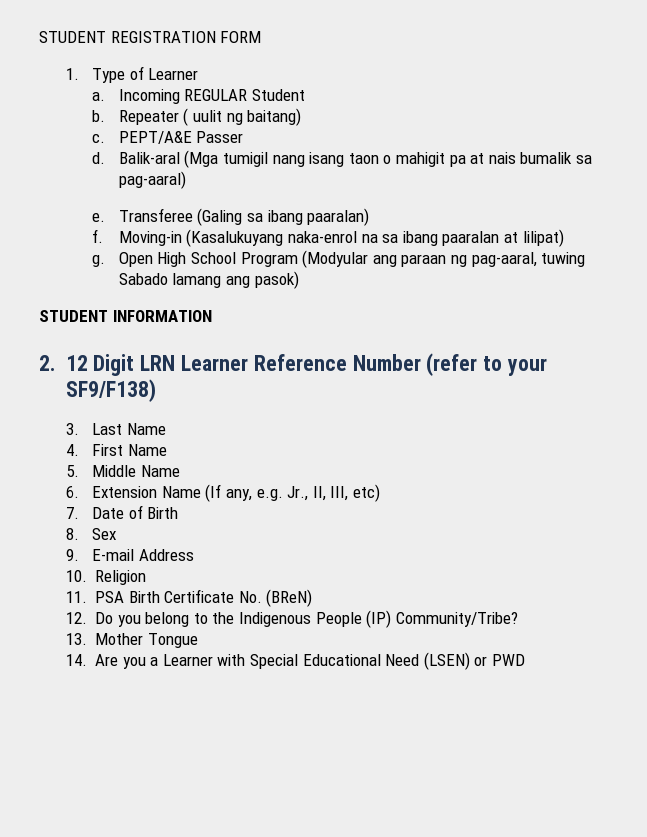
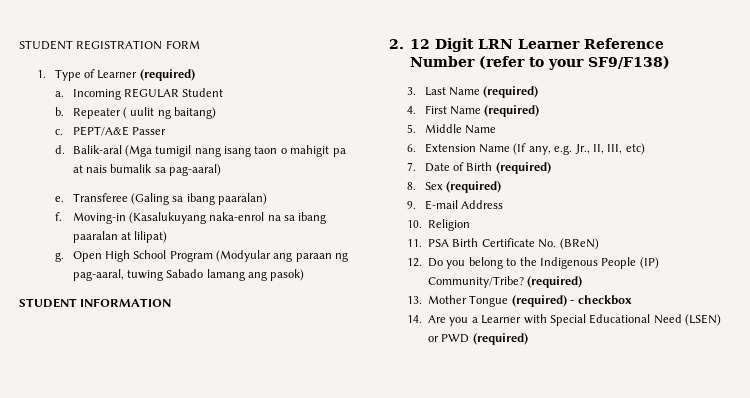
(199, 74) none -> [139,69,195,81] (required)
(166, 429) none -> [483,86,539,98] (required)
(167, 450) none -> [484,105,540,117] (required)
(179, 513) none -> [495,162,551,174] (required)
(117, 534) none -> [446,181,502,193] (required)
(518, 619) none -> [527,276,583,288] (required)
(198, 640) none -> [511,295,632,307] (required) - checkbox
(526, 660) none -> [472,333,528,345] (required)

